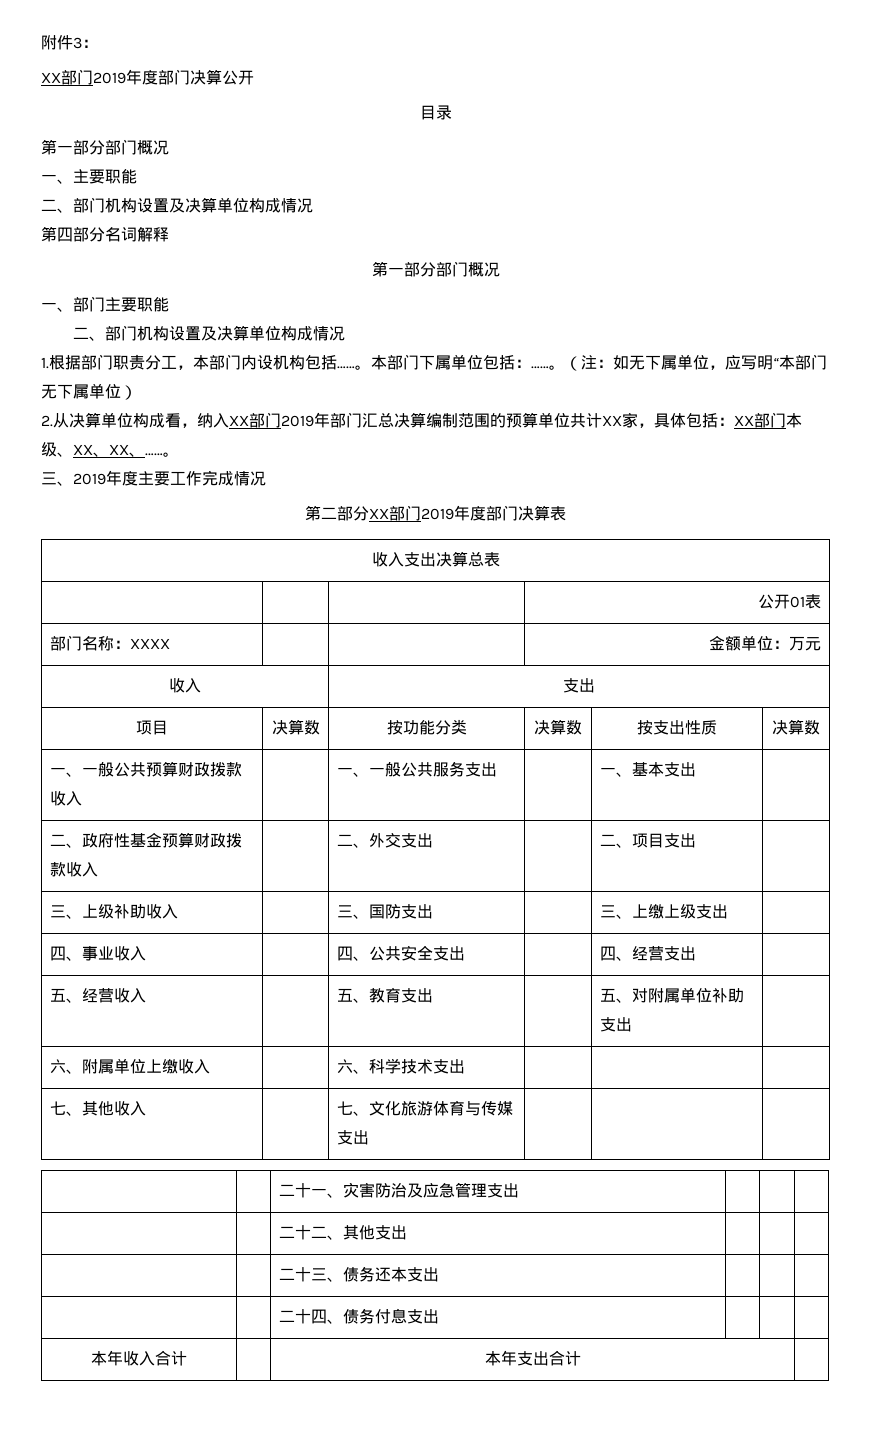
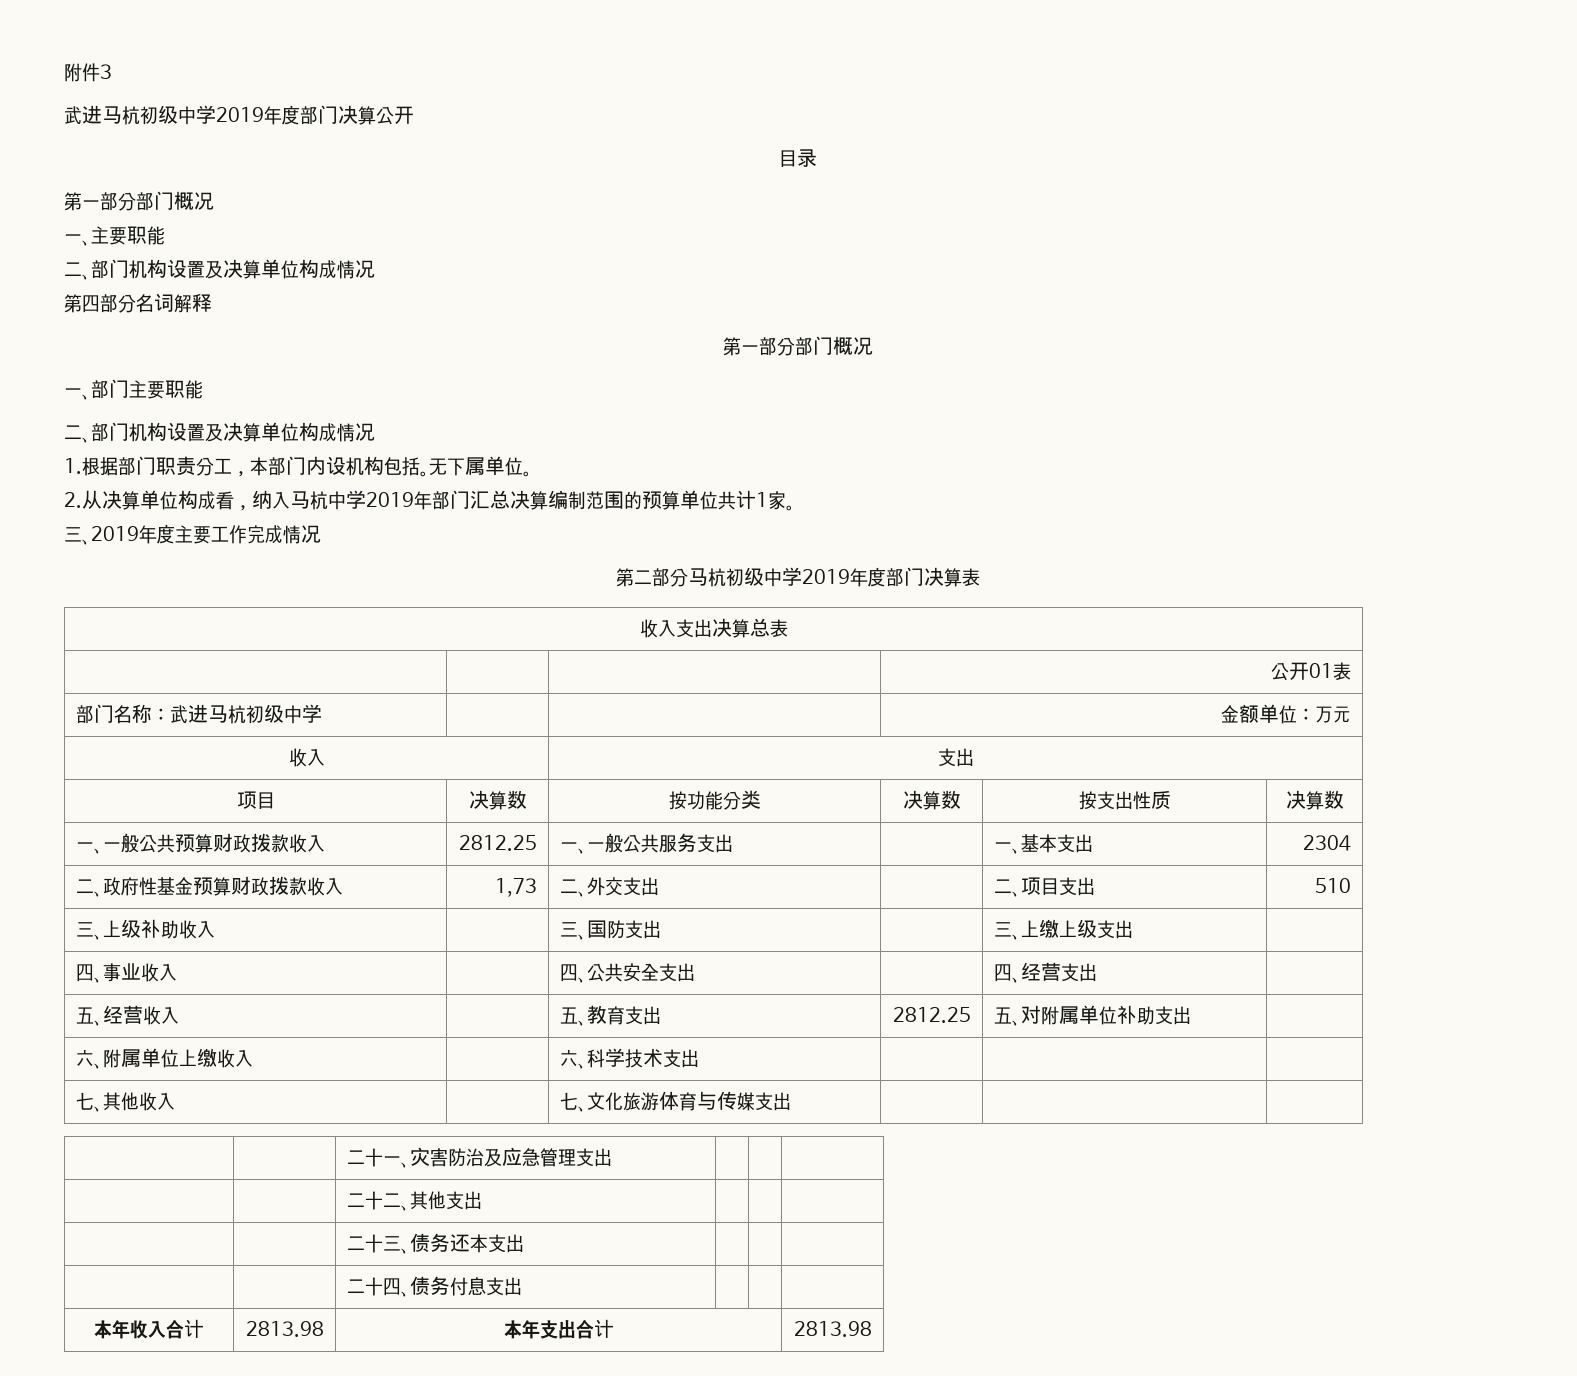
[82,39,98,48] [41,69,93,85] ： // XX部门 -> [64,105,216,125] // 武进马杭初级中学
[337,354,827,371] [41,383,137,400] ……。本部门下属单位包括：……。（注：如无下属单位，应写明“本部门无下属单位） -> [420,456,532,477] 。无下属单位。
[229,412,281,428] XX部门 -> [290,490,366,510] 马杭中学
[602,412,802,428] [41,442,163,457] XX家，具体包括：XX部门本级、XX、XX、…… -> [756,491,786,510] 1家
[369,505,421,521] XX部门 -> [688,567,802,587] 马杭初级中学
[129,638,170,649] XXXX -> [169,704,322,724] 武进马杭初级中学
(82, 798) none -> [459,835,538,851] 2812.25
(696, 769) none -> [1303,835,1352,851] 2304
(98, 869) none -> [495,878,538,897] 1,73
(696, 840) none -> [1315,878,1352,893] 510
(433, 995) none -> [893,1007,972,1023] 2812.25
(187, 1358) none -> [246,1321,325,1337] 2813.98
(581, 1358) none -> [794,1321,873,1337] 2813.98

